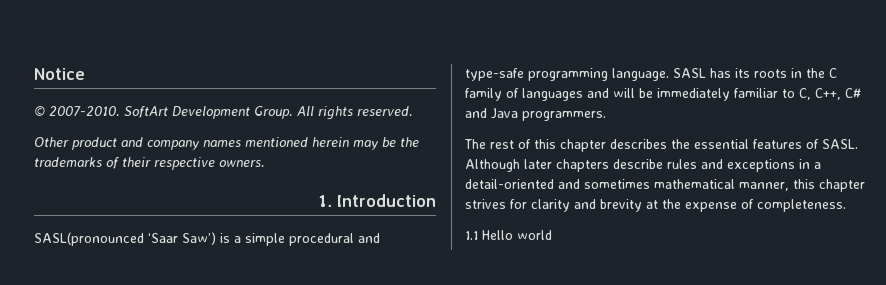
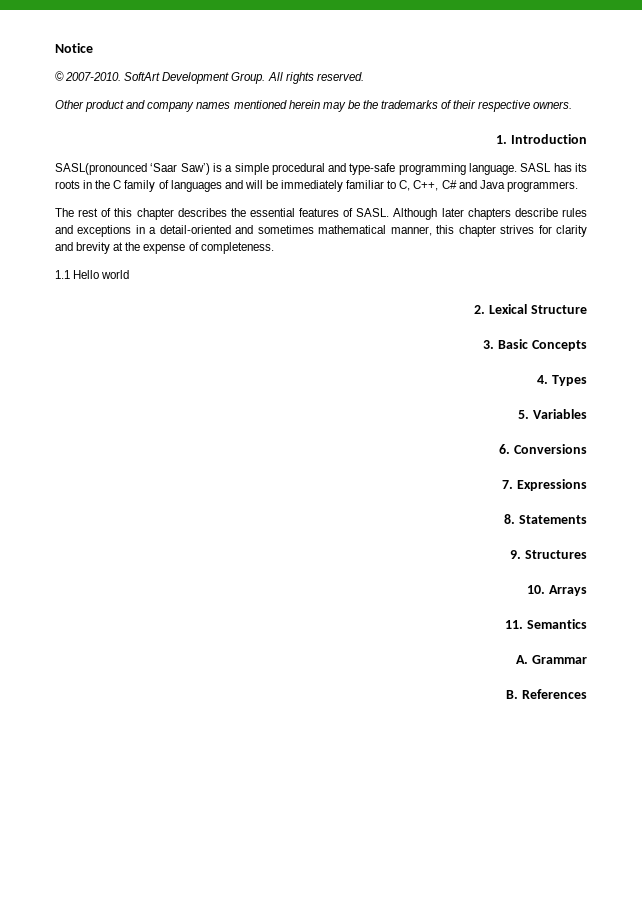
(552, 235) none -> [474,304,587,314] [483,339,587,351] [537,375,587,386] [518,409,587,419] [499,444,587,454] [502,479,587,491] [504,514,587,524] [510,550,587,559] [527,585,587,596] [505,619,587,629] [516,655,587,664] [506,689,587,699] // 2. Lexical Structure // 3. Basic Concepts // 4. Types // 5. Variables // 6. Conversions // 7. Expressions // 8. Statements // 9. Structures // 10. Arrays // 11. Semantics // A. Grammar // B. References

